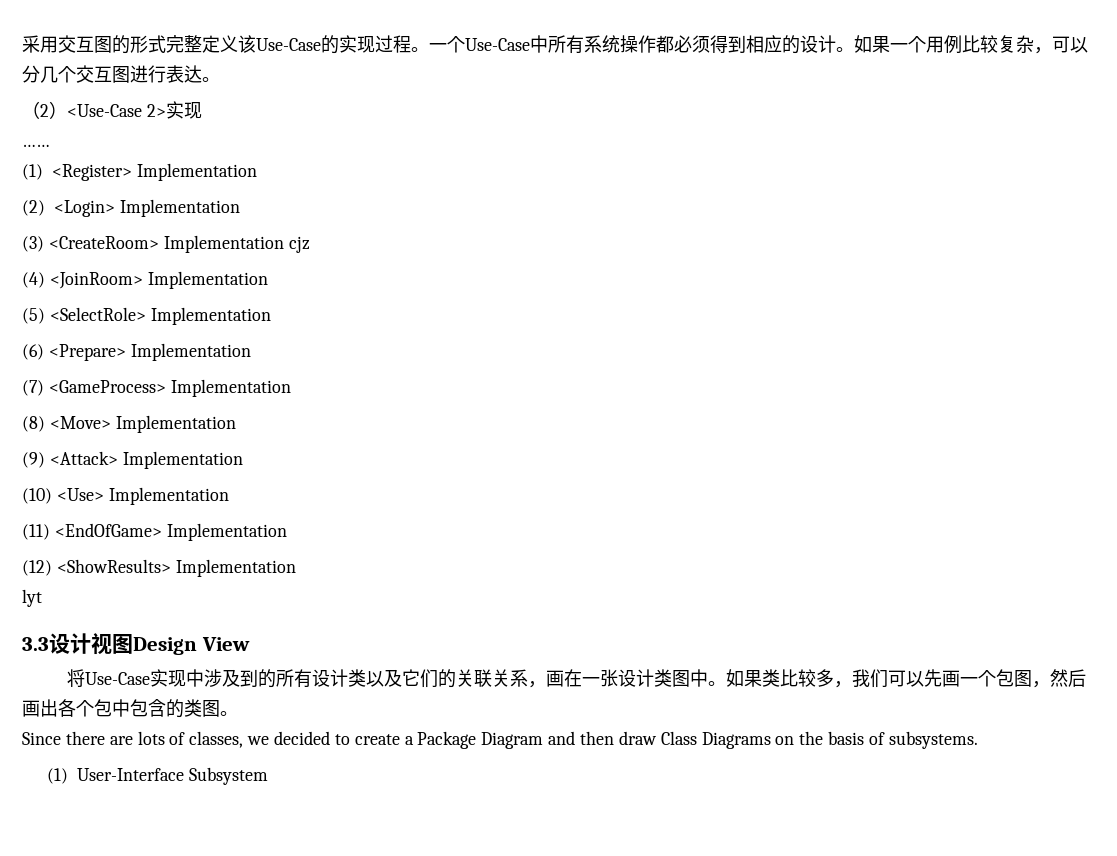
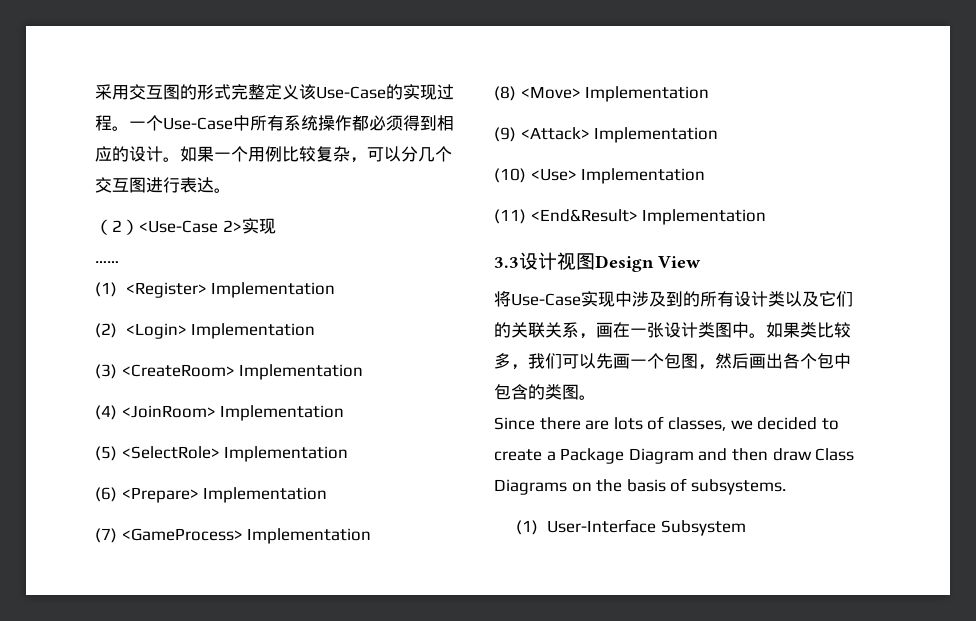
[288,236,310,253] cjz -> (364, 372) none
[54,523,287,541] [22,559,296,577] [22,589,42,607] <EndOfGame> Implementation // (12) <ShowResults> Implementation // lyt -> [530,209,767,225] <End&Result> Implementation

